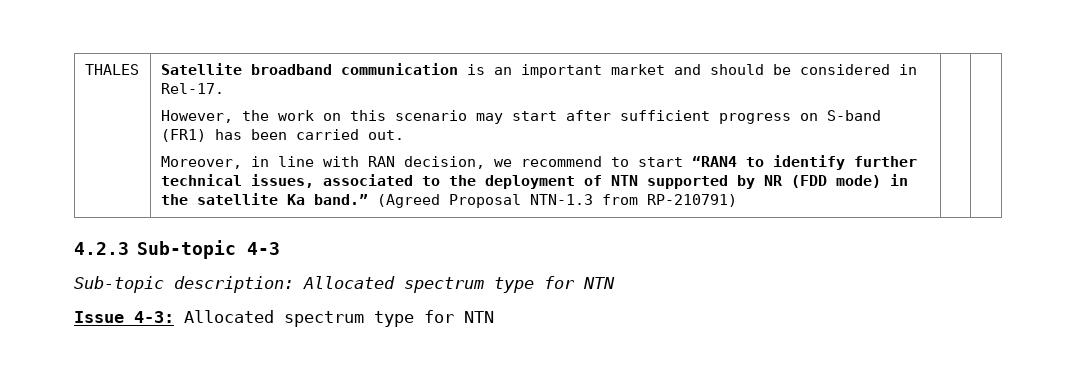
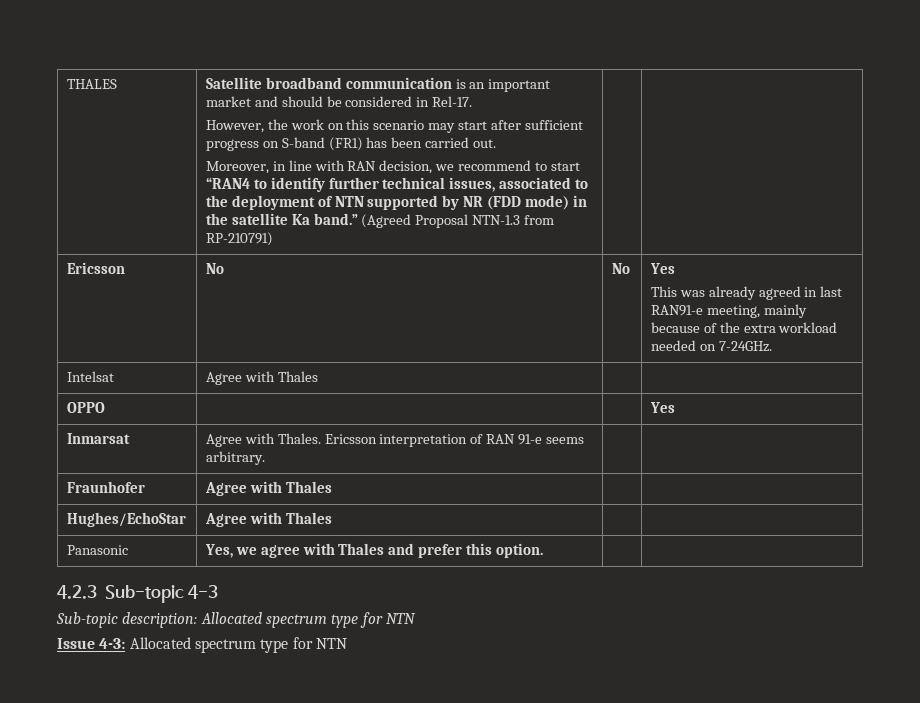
(737, 200) none -> [66,262,125,274] [205,263,224,274] [611,263,630,274] [649,263,675,274] [650,286,843,300] [650,304,807,318] [650,322,838,333] [650,340,772,352] [66,371,114,382] [205,371,318,385] [66,402,105,413] [649,402,675,413] [66,433,130,444] [205,433,585,447] [205,451,265,465] [66,481,145,493] [204,481,332,496] [66,512,186,527] [204,512,332,527] [66,545,128,555] [204,543,544,558] // Ericsson | No | No | Yes // This was already agreed in last RAN91-e meeting, mainly because of the extra workload needed on 7-24GHz. // Intelsat | Agree with Thales | | // OPPO | | | Yes // Inmarsat | Agree with Thales. Ericsson interpretation of RAN 91-e seems arbitrary. | | // Fraunhofer | Agree with Thales | | // Hughes/EchoStar | Agree with Thales | | // Panasonic | Yes, we agree with Thales and prefer this option. | |

